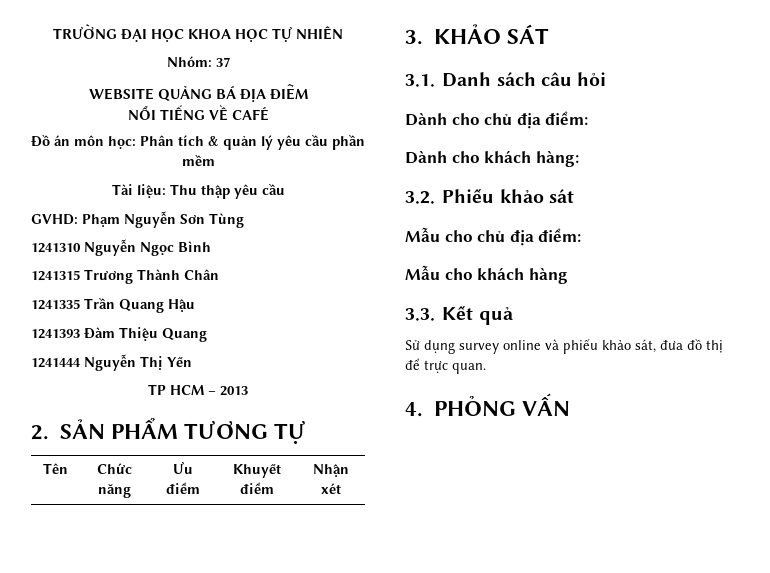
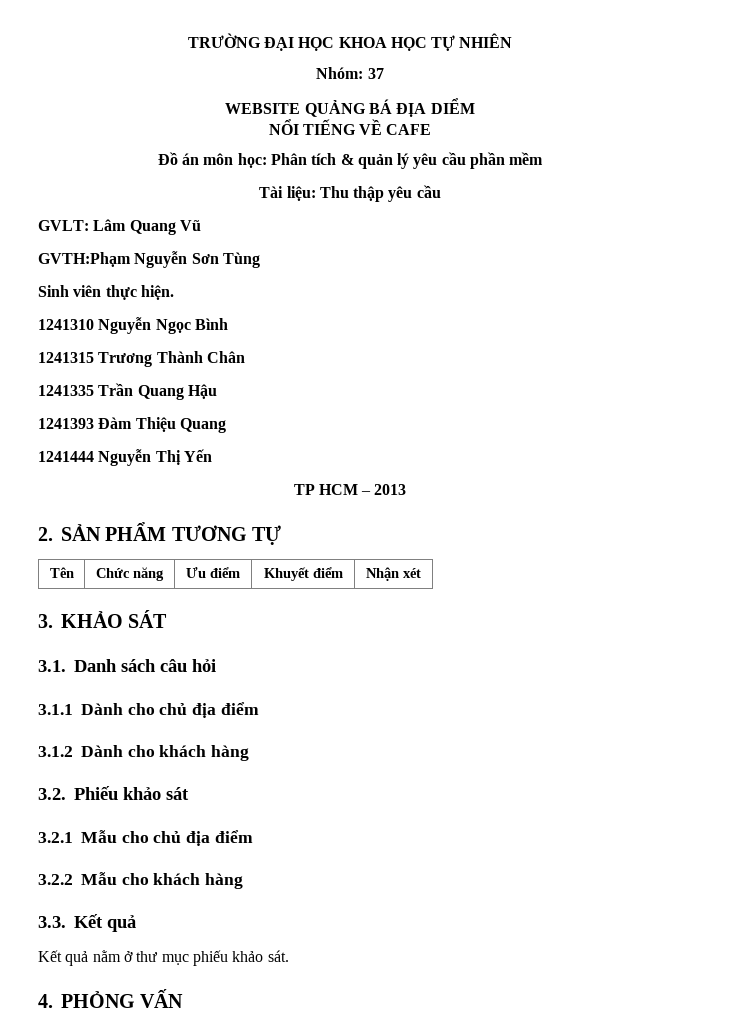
[269,83,308,100] ĐIỂM -> [430,98,475,114] DIỂM
[231,106,269,121] CAFÉ -> [386,124,432,135] CAFE
[31,214,120,228] GVHD: Phạm -> [38,219,201,235] [38,252,131,267] GVLT: Lâm Quang Vũ // GVTH:Phạm
(244, 220) none -> [38,285,174,300] // Sinh viên thực hiện.
(607, 79) none -> [38,704,73,715] 3.1.1
[545,111,589,125] điểm: // -> [220,702,259,715] [38,746,73,757] điểm // 3.1.2
[535,150,579,167] hàng: -> [211,745,250,761] hàng
(574, 196) none -> [38,832,73,843] 3.2.1
[538,228,582,242] điểm: // -> [214,830,253,843] [38,874,73,885] điểm // 3.2.2
[405,339,723,354] [405,358,486,374] Sử dụng survey online và phiếu khảo sát, đưa đồ thị để trực quan. -> [38,950,289,966] Kết quả nằm ở thư mục phiếu khảo sát.

